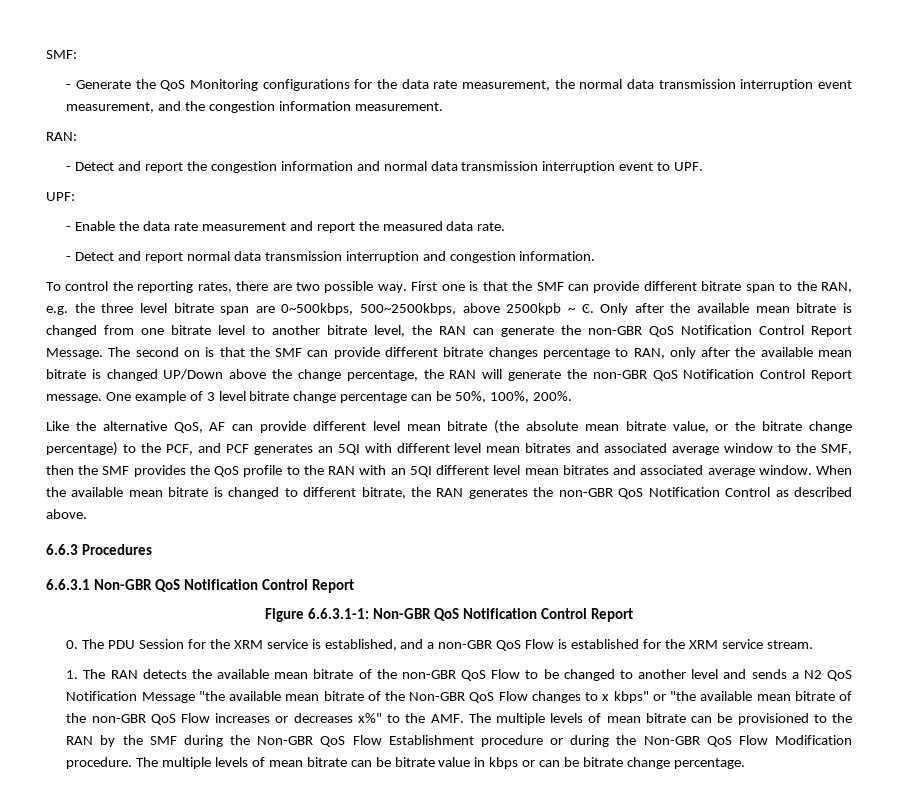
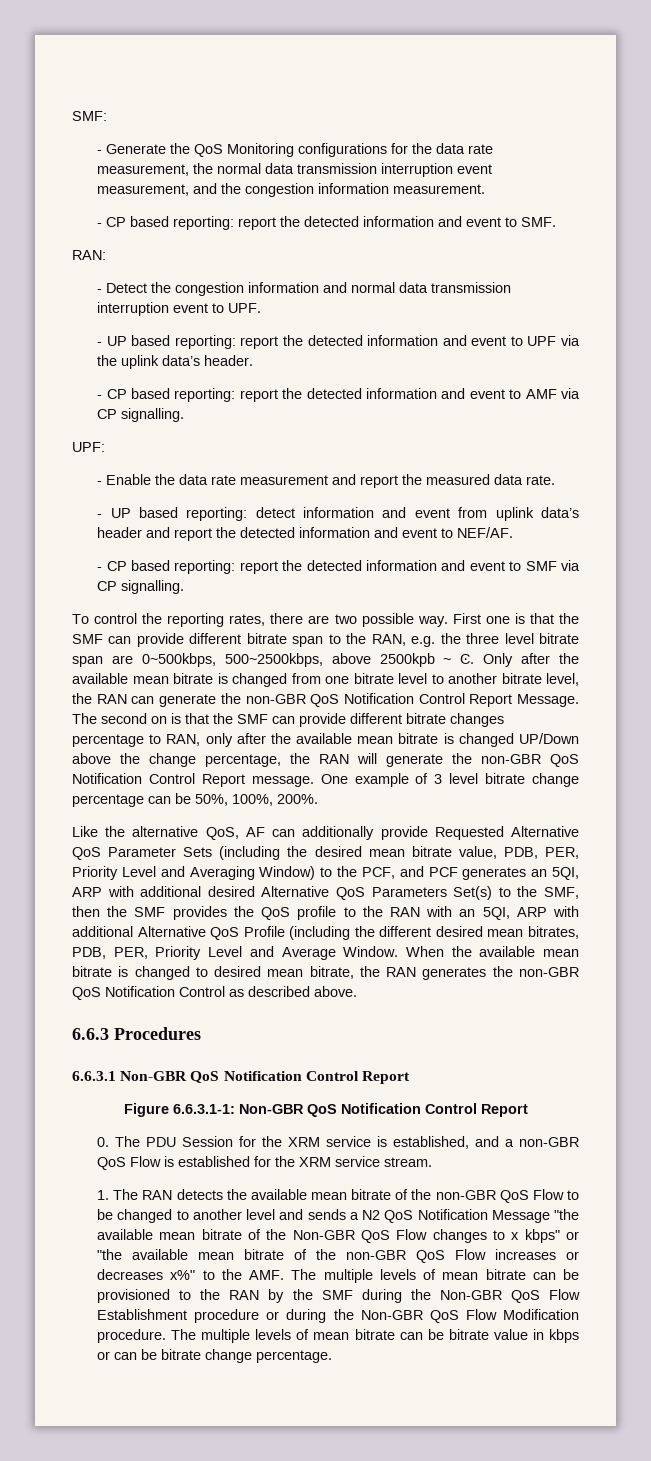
(443, 106) none -> [97,216,557,230] // - CP based reporting: report the detected information and event to SMF.
[118,161,184,173] and report -> (148, 288) none
(704, 166) none -> [97,335,580,349] [97,355,254,369] [97,388,580,402] [97,408,185,422] // - UP based reporting: report the detected information and event to UPF via the uplink data’s header. // - CP based reporting: report the detected information and event to AMF via CP signalling.
[75,251,596,263] Detect and report normal data transmission interruption and congestion information. -> [110,507,579,521] [97,527,514,541] [97,560,580,574] [97,580,185,594] UP based reporting: detect information and event from uplink data’s header and report the detected information and event to NEF/AF. // - CP based reporting: report the detected information and event to SMF via CP signalling.
[260,420,853,434] [46,442,118,456] provide different level mean bitrate (the absolute mean bitrate value, or the bitrate change percentage) -> [302,826,579,840] [72,846,580,860] [72,866,316,880] additionally provide Requested Alternative QoS Parameter Sets (including the desired mean bitrate value, PDB, PER, Priority Level and Averaging Window)
[337,443,774,455] 5QI with different level mean bitrates and associated average window -> [551,867,579,880] [72,886,493,900] 5QI, ARP with additional desired Alternative QoS Parameters Set(s)
[409,465,812,477] 5QI different level mean bitrates and associated average window. -> [482,906,580,920] [72,926,579,940] [72,946,399,960] 5QI, ARP with additional Alternative QoS Profile (including the different desired mean bitrates, PDB, PER, Priority Level and Average Window.
[303,487,357,497] different -> [214,966,304,977] desired mean

